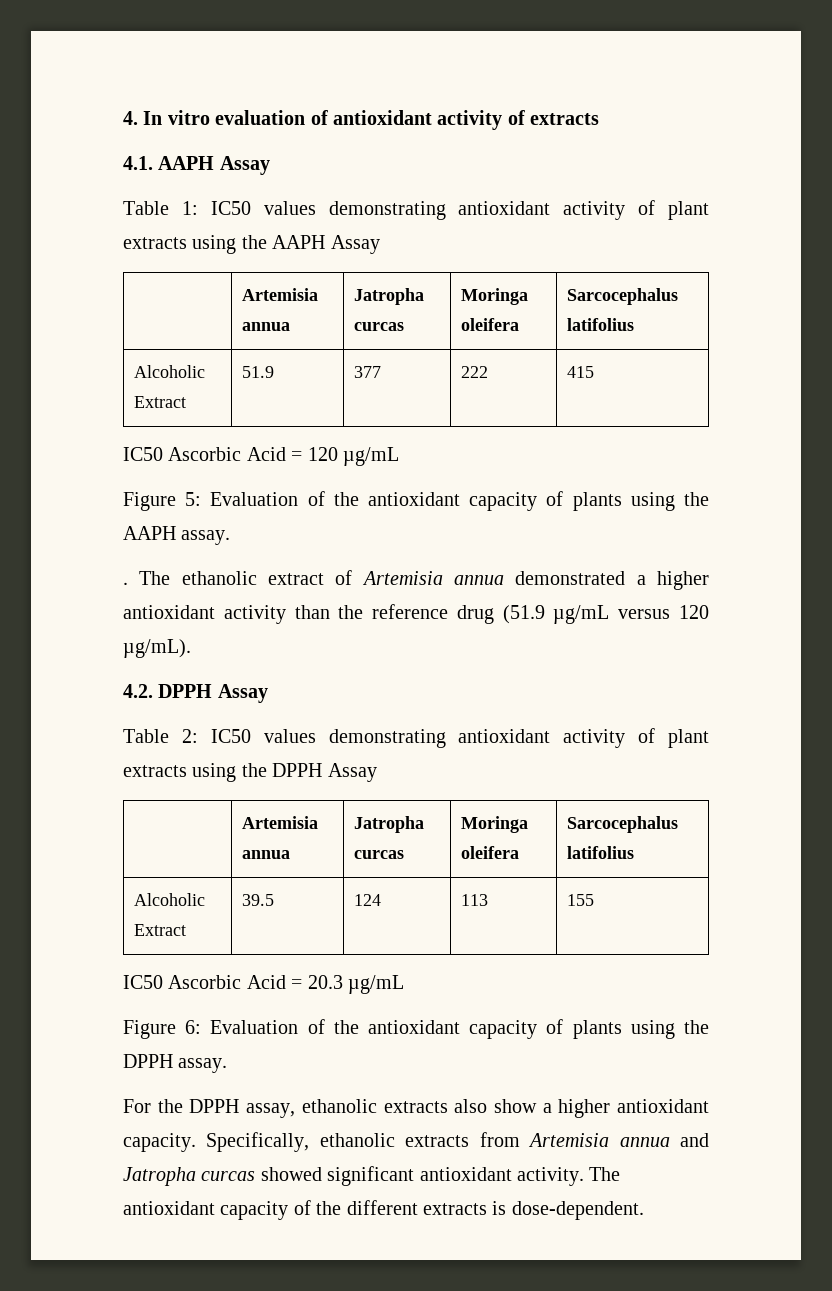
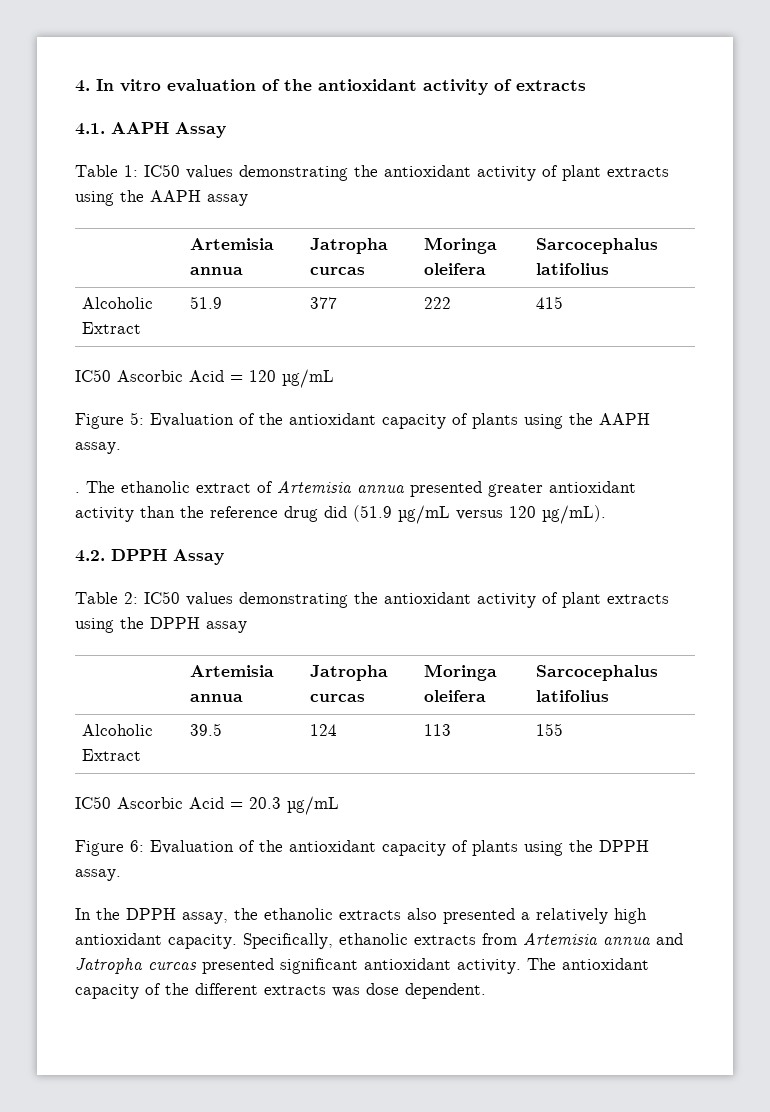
(328, 117) none -> [284,79,312,91] the
(446, 210) none -> [354,165,378,177] the
[330,235,380,254] Assay -> [207,194,248,206] assay
[515,571,709,590] demonstrated a higher -> [410,481,543,497] presented greater
(494, 614) none -> [324,506,347,518] did
(446, 738) none -> [354,592,378,604] the
[327,763,377,782] Assay -> [206,621,247,633] assay
[123,1099,151,1113] For -> [75,908,91,920] In
(296, 1110) none -> [234,908,258,920] the
[493,1099,611,1118] show a higher -> [443,908,647,924] presented a relatively high
[260,1167,322,1181] showed -> [202,958,274,974] presented
[492,1201,644,1220] is dose-dependent. -> [332,983,486,999] was dose dependent.

